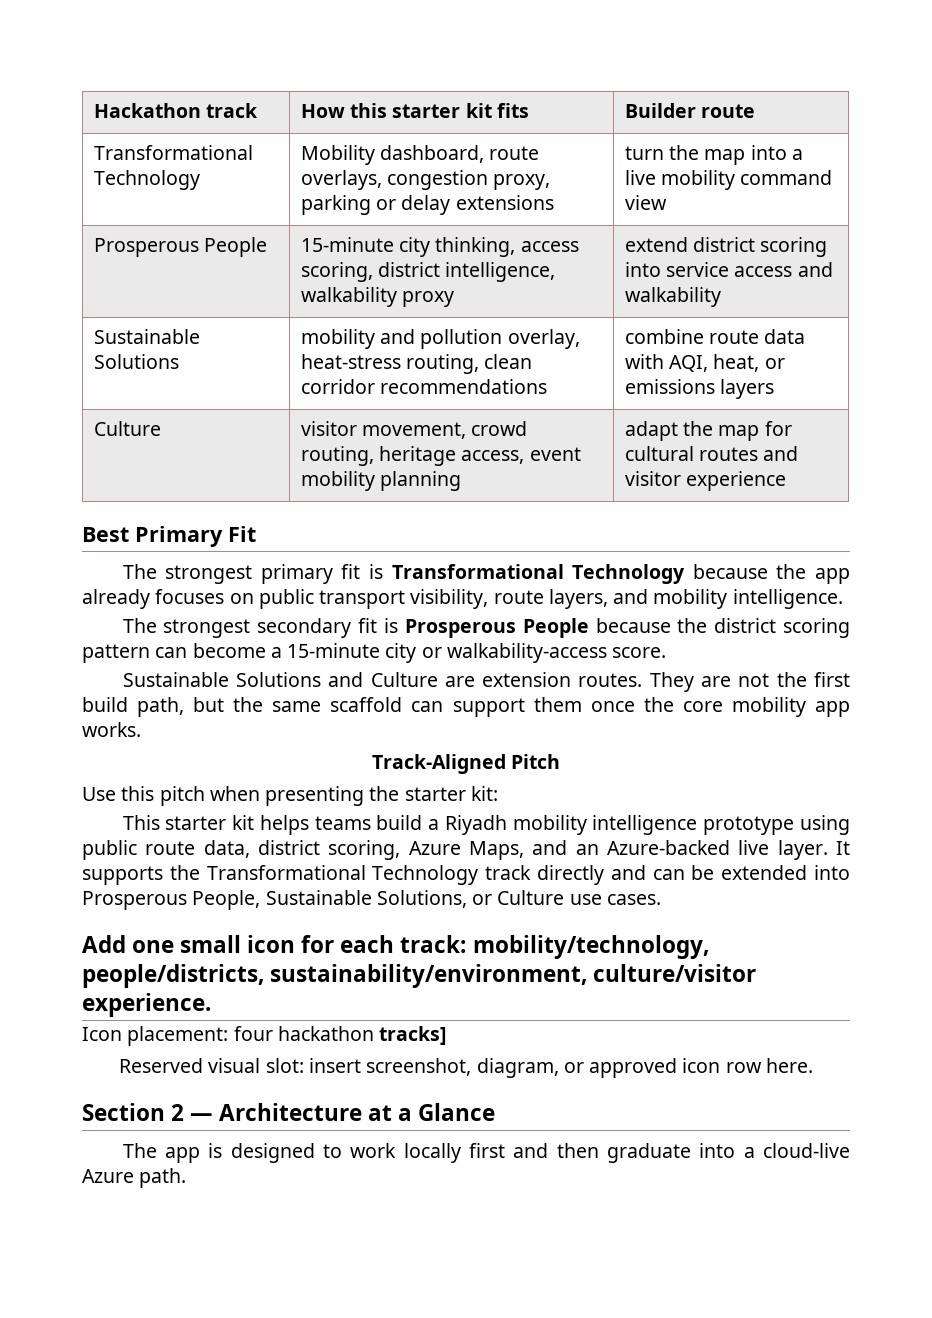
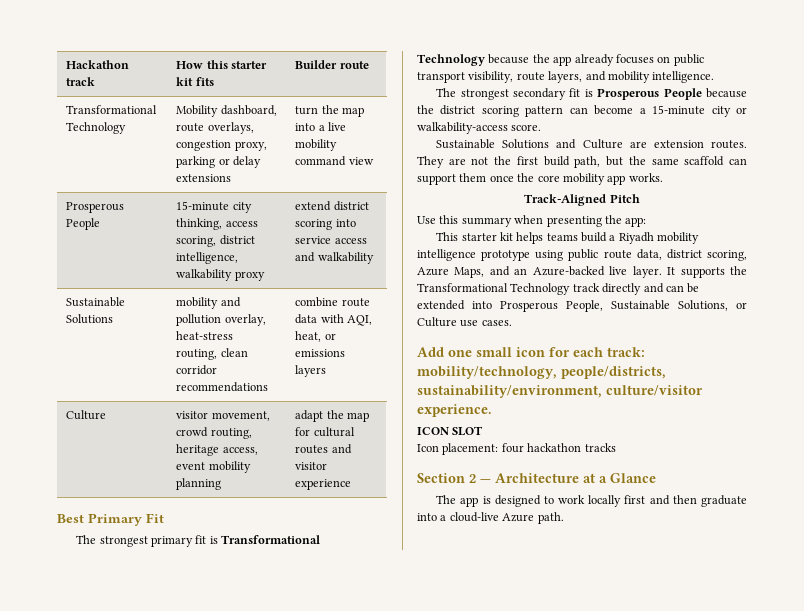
[159,786,205,806] pitch -> [461,217,512,227] summary
[404,786,498,801] starter kit: -> [625,217,647,227] app:
(211, 1005) none -> [417,426,484,436] // ICON SLOT
[379,1026,447,1045] [119,1058,813,1078] tracks] // Reserved visual slot: insert screenshot, diagram, or approved icon row here. -> [584,443,616,452] tracks

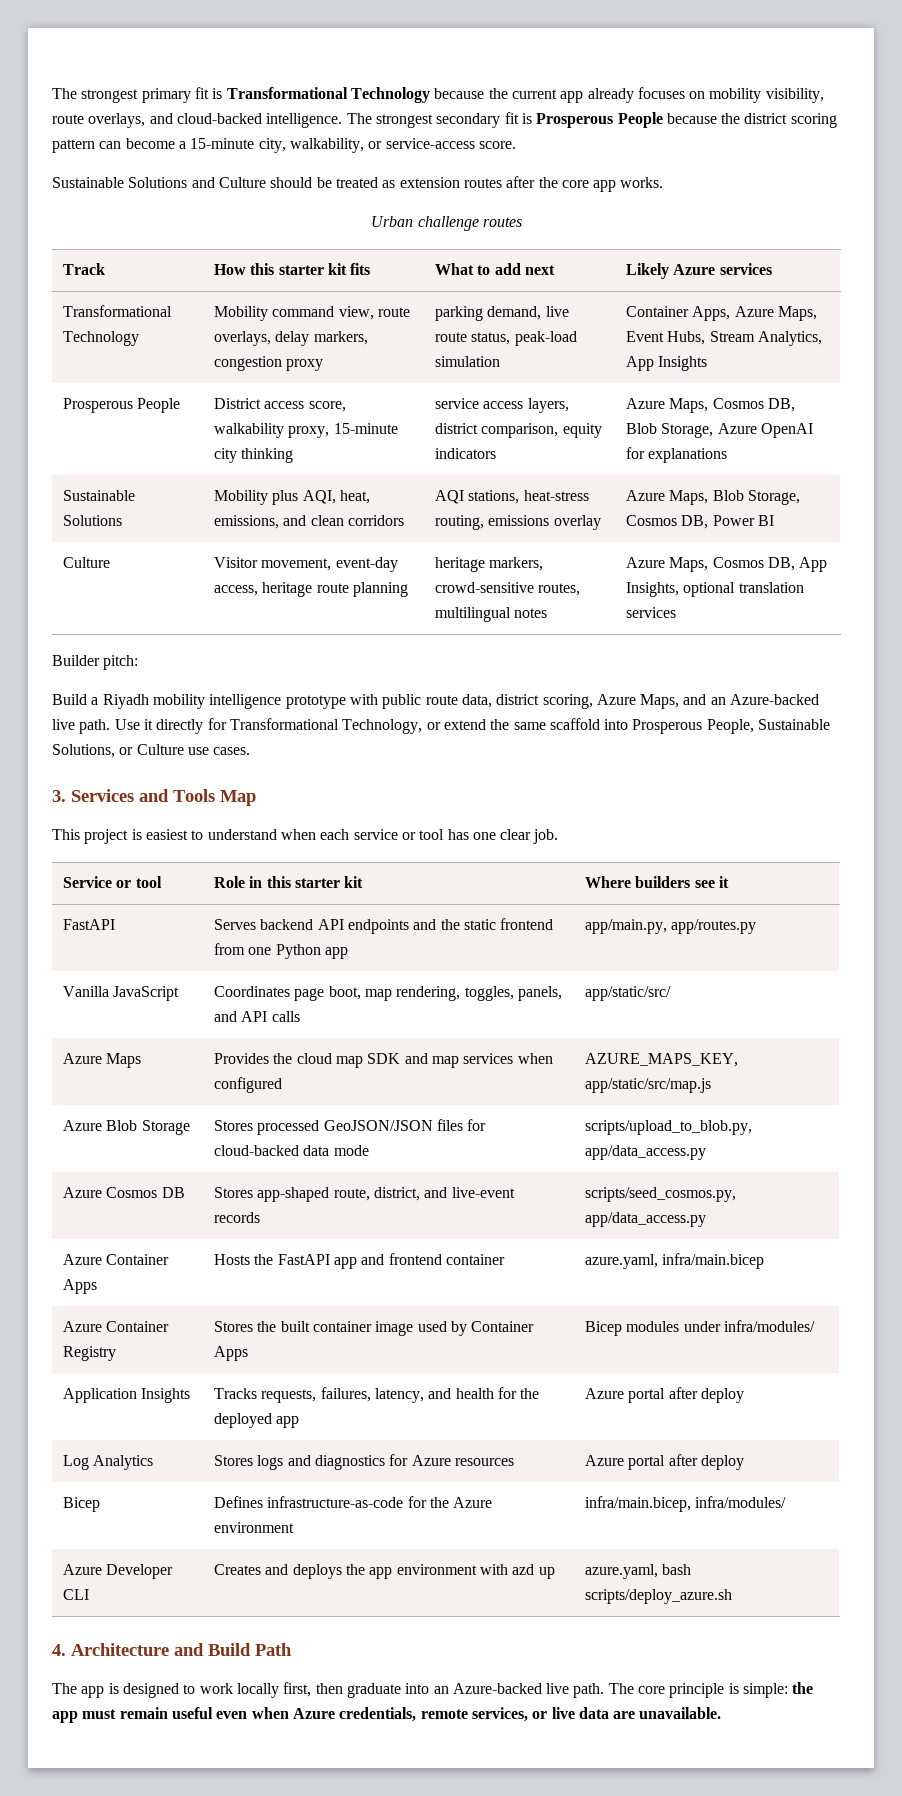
[66,60,130,69] [66,77,96,86] [176,60,268,69] [176,77,214,86] [295,60,369,69] [66,105,158,114] [66,122,127,134] [176,105,277,117] [176,122,254,134] [176,140,267,151] [176,156,262,168] [176,174,232,182] [295,105,365,117] [295,122,347,131] [295,139,338,151] [295,156,374,166] [66,202,125,213] [66,218,101,230] [176,201,252,213] [176,218,258,230] [176,235,255,247] [176,252,239,264] [176,269,265,281] [295,201,369,211] [295,219,356,230] [295,236,367,244] [295,252,374,264] [66,297,126,307] [66,314,114,324] [176,297,241,309] [176,314,266,326] [176,331,234,340] [176,348,248,360] [176,365,218,375] [176,382,269,392] [295,297,370,307] [295,314,373,326] [295,331,336,342] [295,349,346,357] [295,365,327,377] [66,410,107,420] [176,411,270,421] [176,427,252,439] [176,444,258,456] [176,461,251,473] [176,478,222,490] [295,410,370,422] [295,427,355,437] [295,444,352,454] [295,462,328,470] [295,479,352,490] [57,513,164,526] Hackathon track | How this starter kit fits | Builder route // Transformational Technology | Mobility dashboard, route overlays, congestion proxy, parking or delay extensions | turn the map into a live mobility command view // Prosperous People | 15-minute city thinking, access scoring, district intelligence, walkability proxy | extend district scoring into service access and walkability // Sustainable Solutions | mobility and pollution overlay, heat-stress routing, clean corridor recommendations | combine route data with AQI, heat, or emissions layers // Culture | visitor movement, crowd routing, heritage access, event mobility planning | adapt the map for cultural routes and visitor experience // Best Primary Fit // -> (52, 93) none
(550, 58) none -> [511,89,557,99] current
[673,54,704,66] [417,71,650,83] public transport visibility, route layers, and mobility -> [709,88,824,103] [52,113,262,128] mobility visibility, route overlays, and cloud-backed
(715, 77) // -> (343, 120) none
[711,106,747,117] [417,122,508,134] city or walkability-access -> [258,138,475,153] city, walkability, or service-access
[629,140,747,149] [417,156,747,168] [417,173,514,185] are extension routes. They are not the first build path, but the same scaffold can support them once -> [270,176,536,188] should be treated as extension routes after
[562,173,605,185] mobility -> (589, 184) none
[524,194,640,206] [417,215,647,227] [436,232,608,244] Track-Aligned Pitch // Use this summary when presenting the app: // This starter kit helps teams build -> [371,216,522,231] [63,263,106,275] [214,263,371,275] [435,263,556,275] [626,263,772,279] [63,305,173,317] [63,331,140,346] [214,306,411,321] [214,331,368,346] [214,356,324,371] [435,306,569,321] [435,331,577,346] [435,356,501,367] [626,306,818,321] [626,331,823,346] [626,356,708,371] [63,398,181,413] [214,398,346,412] [214,423,398,438] [214,448,294,463] [435,398,569,413] [435,423,602,438] [435,448,497,459] [626,398,796,413] [626,423,814,438] [626,447,728,463] [63,490,136,501] [63,515,123,526] [214,490,371,505] [214,515,405,529] [435,490,589,504] [435,515,601,530] [626,490,801,505] [626,515,775,529] [63,557,111,568] [214,557,398,572] [214,582,409,597] [435,557,544,572] [435,582,581,596] [435,607,548,622] [626,557,828,572] [626,582,804,597] [626,607,677,618] [52,655,139,670] [52,694,87,705] Urban challenge routes // Track | How this starter kit fits | What to add next | Likely Azure services // Transformational Technology | Mobility command view, route overlays, delay markers, congestion proxy | parking demand, live route status, peak-load simulation | Container Apps, Azure Maps, Event Hubs, Stream Analytics, App Insights // Prosperous People | District access score, walkability proxy, 15-minute city thinking | service access layers, district comparison, equity indicators | Azure Maps, Cosmos DB, Blob Storage, Azure OpenAI for explanations // Sustainable Solutions | Mobility plus AQI, heat, emissions, and clean corridors | AQI stations, heat-stress routing, emissions overlay | Azure Maps, Blob Storage, Cosmos DB, Power BI // Culture | Visitor movement, event-day access, heritage route planning | heritage markers, crowd-sensitive routes, multilingual notes | Azure Maps, Cosmos DB, App Insights, optional translation services // Builder pitch: // Build
[535,250,564,261] using -> [349,694,378,705] with
[632,266,747,278] [417,283,700,295] [417,300,465,310] layer. It supports the Transformational Technology track directly and can be extended -> [79,718,600,734] path. Use it directly for Transformational Technology, or extend the same scaffold
[417,347,645,357] [417,366,666,379] [417,385,703,398] [417,404,492,417] [417,426,484,436] [417,443,616,455] [417,473,656,483] Add one small icon for each track: mobility/technology, people/districts, sustainability/environment, culture/visitor experience. // ICON SLOT // Icon placement: four hackathon tracks // Section 2 — Architecture at a Glance -> [52,789,256,806] [52,829,559,844] [63,876,162,888] [214,876,364,888] [585,876,730,888] [63,919,116,930] [214,918,554,934] [214,943,349,959] [585,919,757,934] [63,986,180,1001] [214,986,563,1001] [214,1011,300,1022] [585,986,672,1001] [63,1053,142,1068] [214,1053,553,1068] [214,1077,283,1093] [585,1053,739,1067] [585,1078,712,1093] [63,1120,190,1135] [214,1119,487,1135] [214,1145,369,1156] [585,1120,753,1135] [585,1145,707,1160] [63,1187,185,1198] [214,1187,515,1202] [214,1212,261,1223] [585,1187,737,1202] [585,1212,707,1227] [63,1254,170,1265] [63,1279,98,1294] [214,1253,506,1269] [585,1253,765,1269] [63,1321,170,1332] [63,1346,117,1361] [214,1321,535,1336] [214,1346,249,1361] [585,1320,816,1336] [63,1388,191,1403] [214,1387,540,1403] [214,1413,300,1428] [585,1387,745,1403] [63,1455,154,1470] [214,1454,515,1470] [585,1454,745,1470] [63,1497,101,1512] [214,1496,493,1508] [214,1522,295,1533] [585,1496,787,1512] [63,1564,174,1579] [63,1589,90,1600] [214,1564,555,1579] [585,1564,692,1579] [585,1589,733,1604] [52,1643,292,1656] 3. Services and Tools Map // This project is easiest to understand when each service or tool has one clear job. // Service or tool | Role in this starter kit | Where builders see it // FastAPI | Serves backend API endpoints and the static frontend from one Python app | app/main.py, app/routes.py // Vanilla JavaScript | Coordinates page boot, map rendering, toggles, panels, and API calls | app/static/src/ // Azure Maps | Provides the cloud map SDK and map services when configured | AZURE_MAPS_KEY, app/static/src/map.js // Azure Blob Storage | Stores processed GeoJSON/JSON files for cloud-backed data mode | scripts/upload_to_blob.py, app/data_access.py // Azure Cosmos DB | Stores app-shaped route, district, and live-event records | scripts/seed_cosmos.py, app/data_access.py // Azure Container Apps | Hosts the FastAPI app and frontend container | azure.yaml, infra/main.bicep // Azure Container Registry | Stores the built container image used by Container Apps | Bicep modules under infra/modules/ // Application Insights | Tracks requests, failures, latency, and health for the deployed app | Azure portal after deploy // Log Analytics | Stores logs and diagnostics for Azure resources | Azure portal after deploy // Bicep | Defines infrastructure-as-code for the Azure environment | infra/main.bicep, infra/modules/ // Azure Developer CLI | Creates and deploys the app environment with azd up | azure.yaml, bash scripts/deploy_azure.sh // 4. Architecture and Build Path
[624,495,670,505] first and -> [283,1682,312,1697] first,
[440,512,564,524] a cloud-live Azure path. -> [433,1682,814,1698] [52,1707,722,1723] an Azure-backed live path. The core principle is simple: the app must remain useful even when Azure credentials, remote services, or live data are unavailable.

